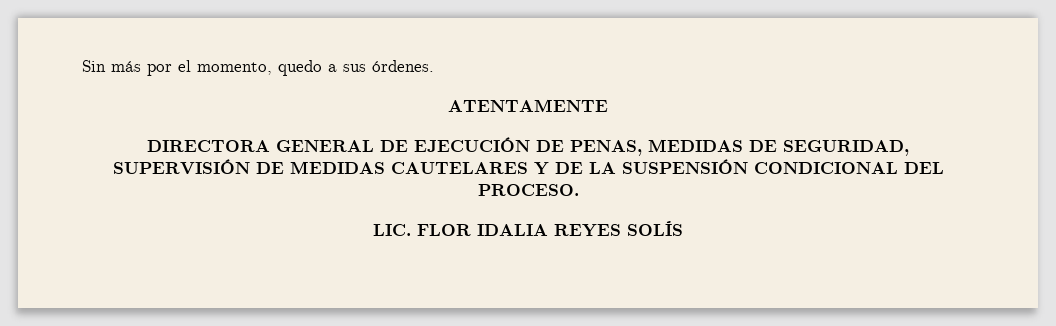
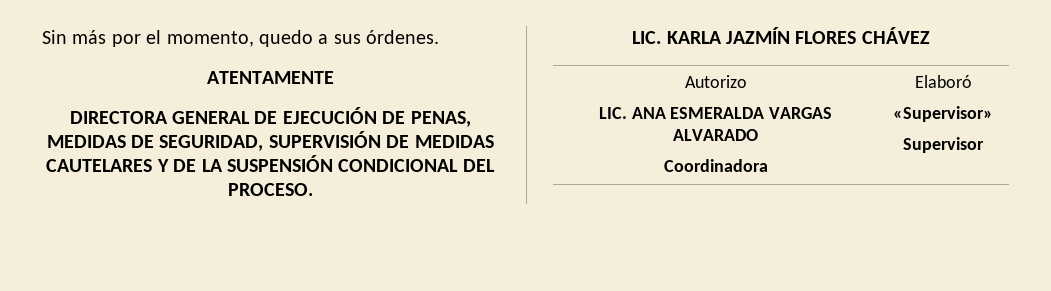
[417,221,683,237] FLOR IDALIA REYES SOLÍS -> [666,27,930,44] [684,75,747,88] [598,107,833,119] [673,129,758,141] [663,159,768,172] [914,75,972,88] [893,106,993,122] [903,137,984,153] KARLA JAZMÍN FLORES CHÁVEZ // Autorizo // LIC. ANA ESMERALDA VARGAS ALVARADO // Coordinadora | Elaboró // «Supervisor» // Supervisor

